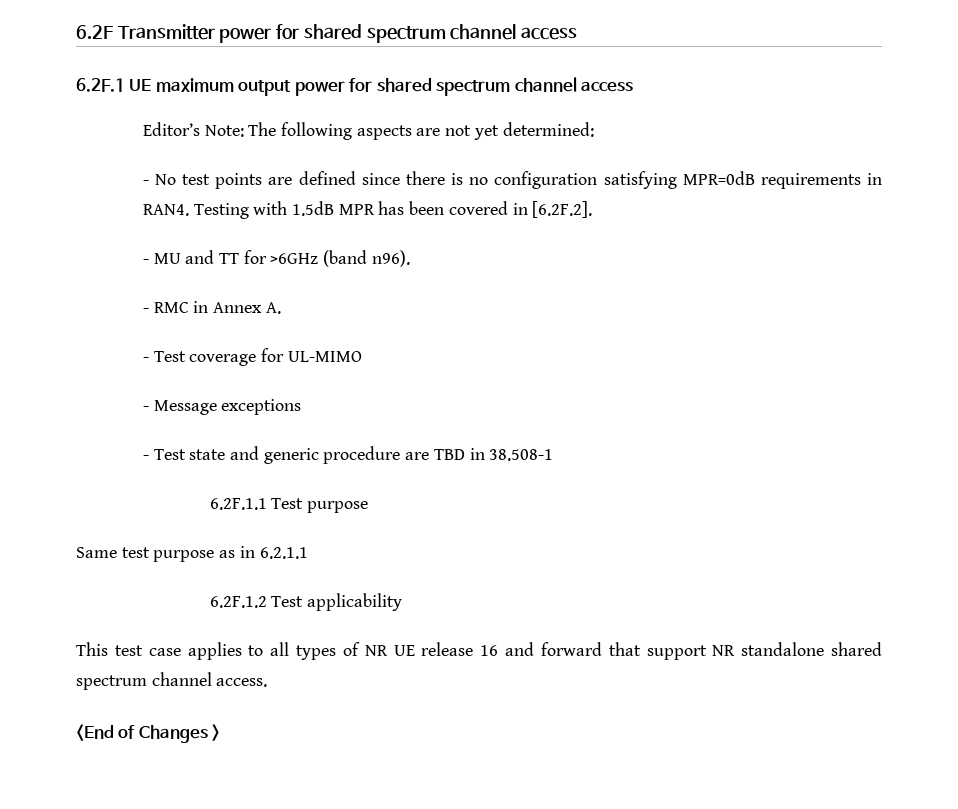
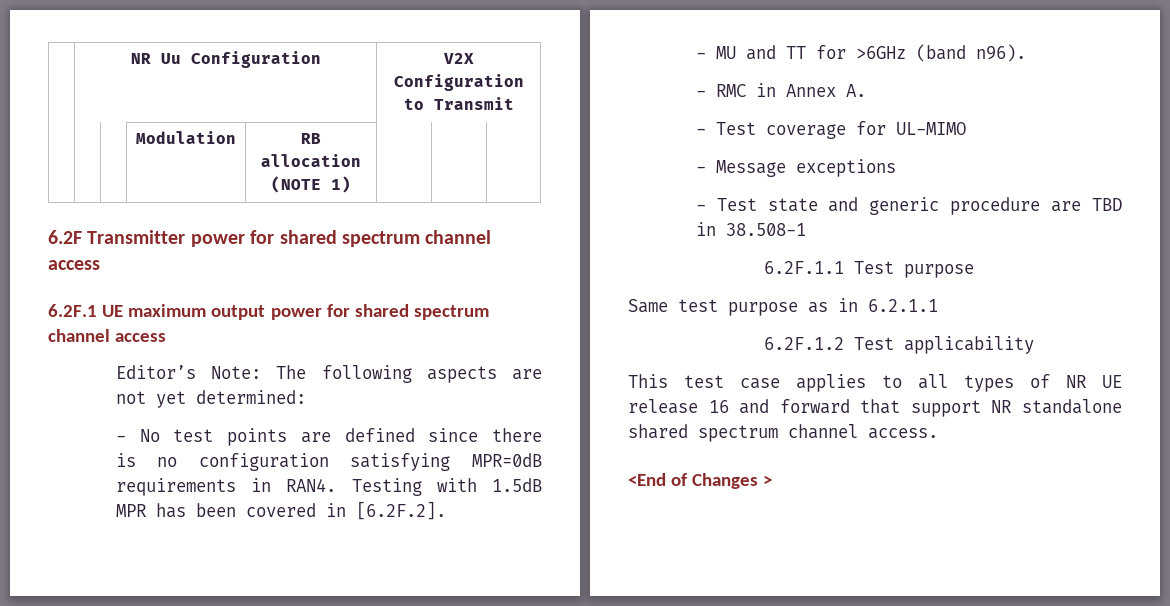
(76, 32) none -> [130,51,321,68] [442,53,474,64] [393,74,524,91] [403,97,514,110] [136,131,236,144] [301,133,321,144] [261,154,361,167] [271,176,351,193] | NR Uu Configuration | V2X Configuration to Transmit // | | | Modulation | RB allocation (NOTE 1) | | | //

